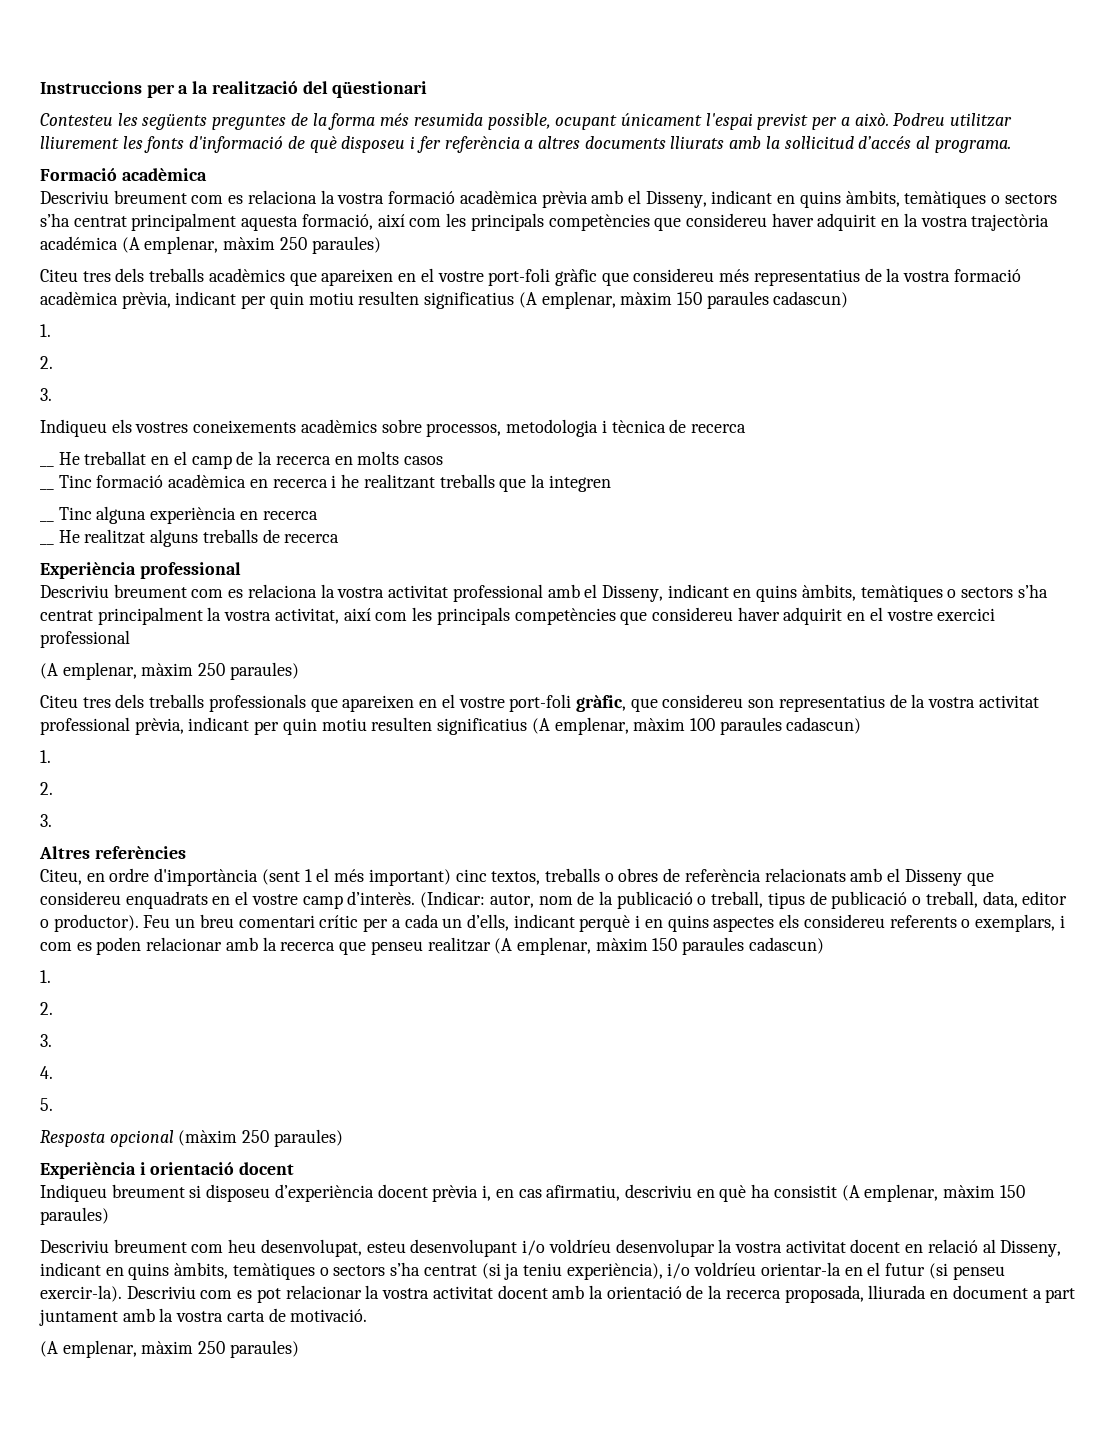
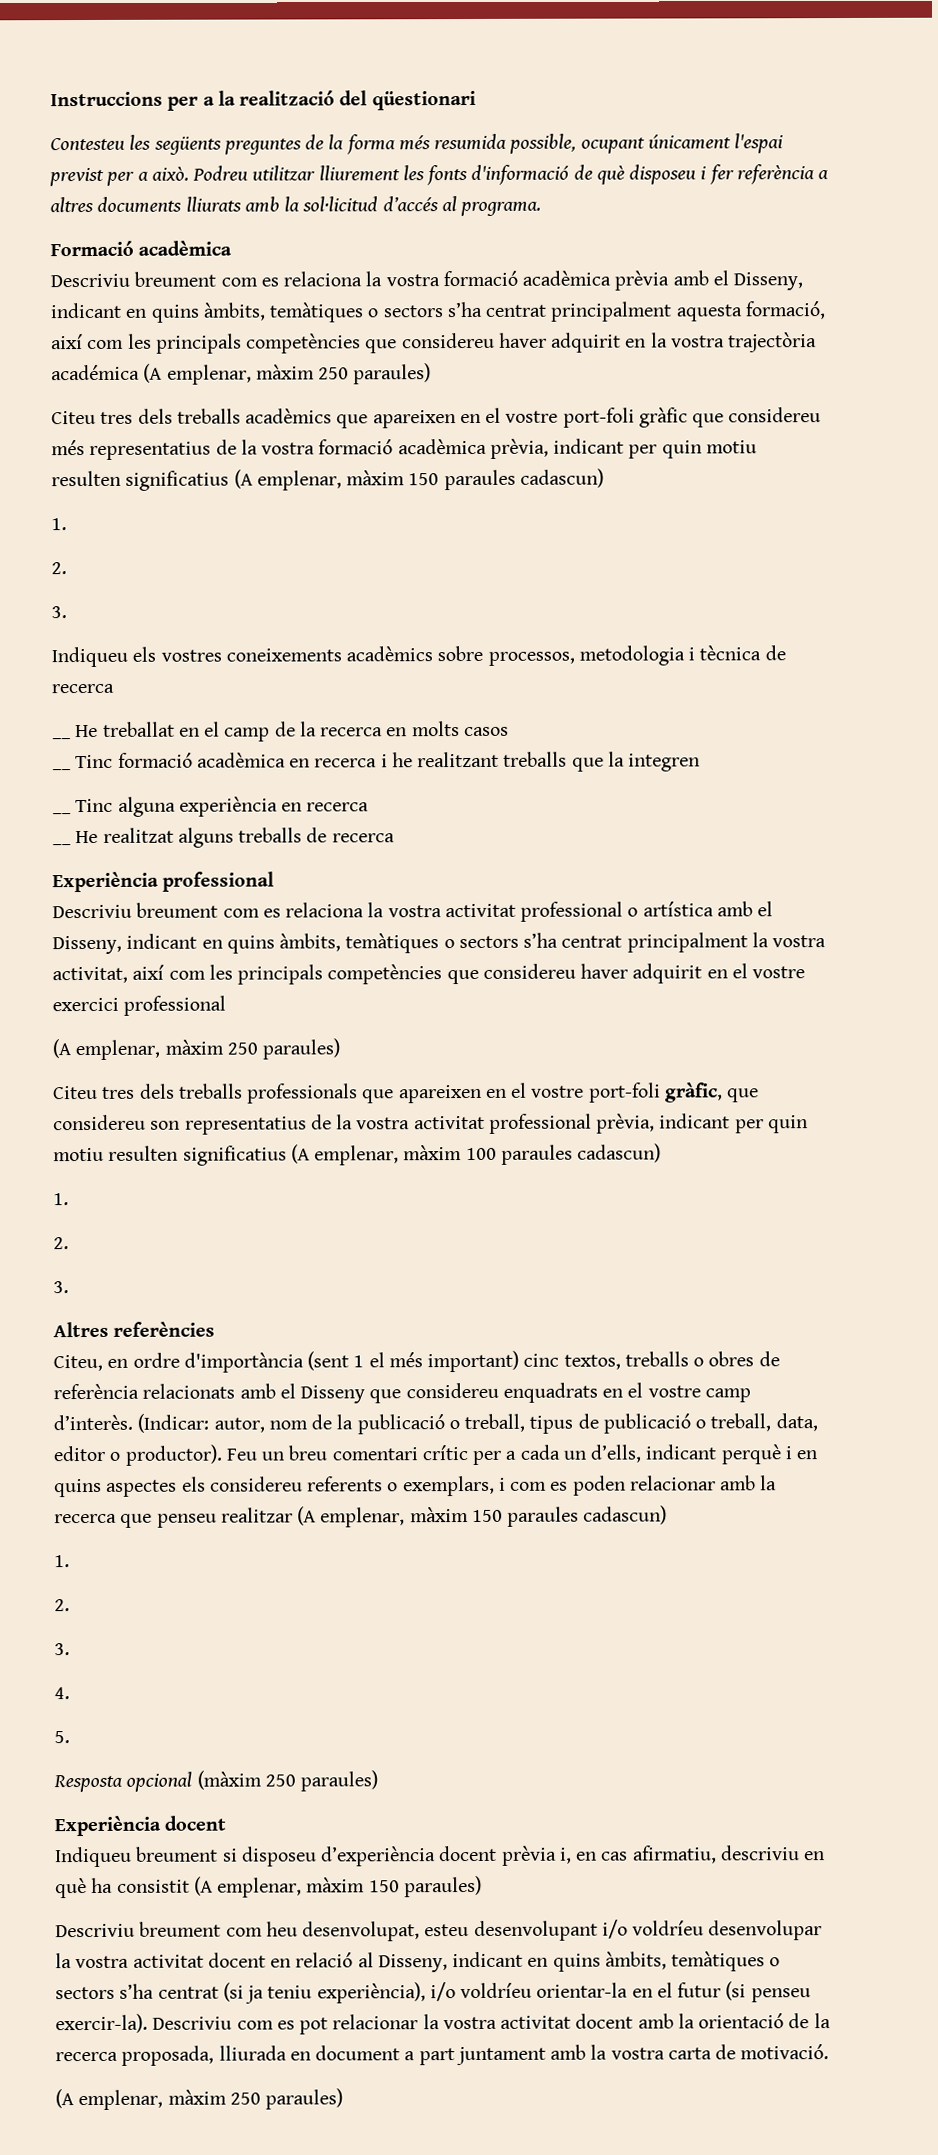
(543, 593) none -> [627,901,714,917] o artística
[139,1162,235,1175] i orientació -> (161, 1826) none

